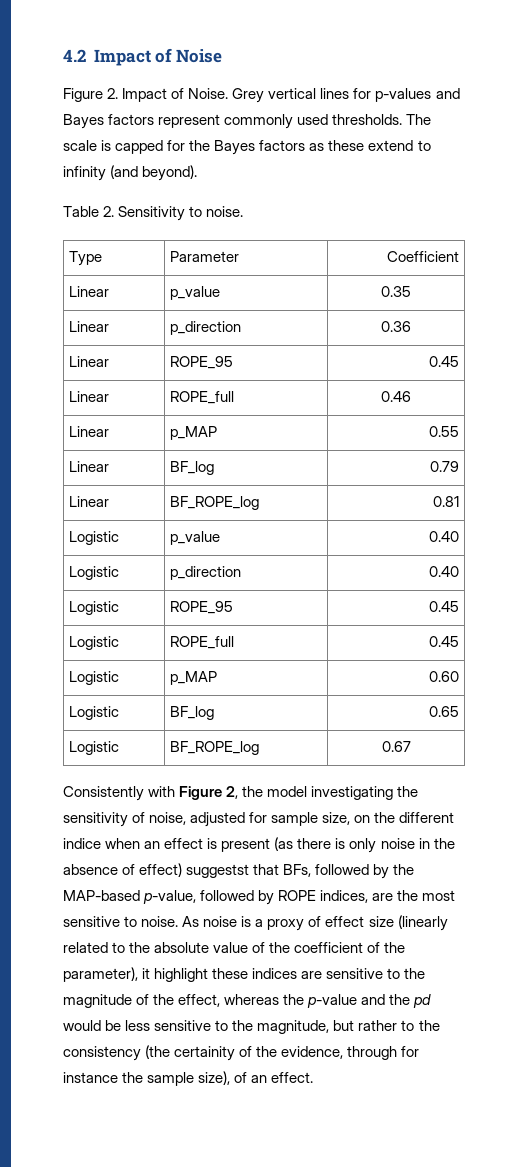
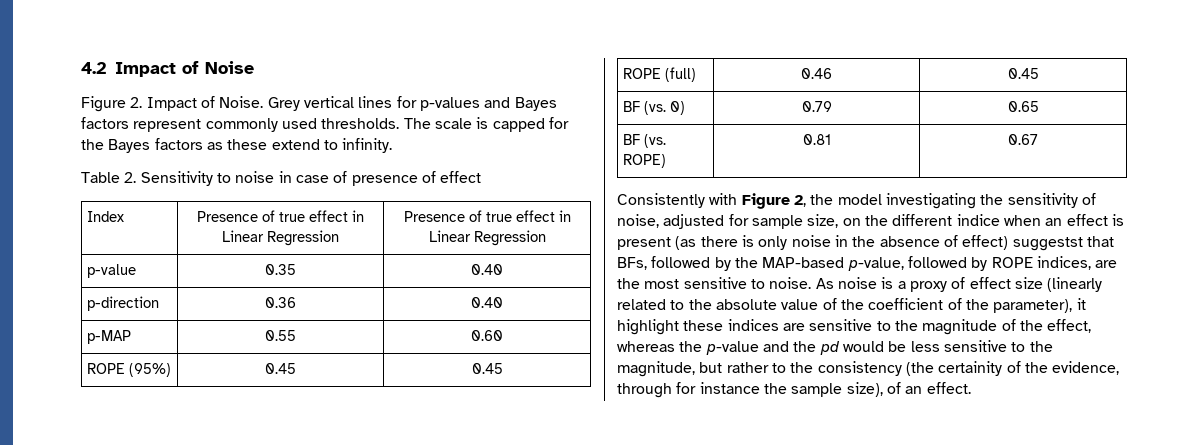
[63,165,198,181] infinity (and beyond). -> [342,138,393,153] infinity.
[206,206,244,217] [69,251,103,266] [170,251,240,262] [386,251,459,262] [69,286,110,297] [170,286,221,300] noise. // Type | Parameter | Coefficient // Linear | p_value -> [235,171,482,186] [87,211,125,222] [197,210,364,222] [222,230,339,246] [403,210,571,222] [428,230,546,246] [87,264,137,278] noise in case of presence of effect // Index | Presence of true effect in Linear Regression | Presence of true effect in Linear Regression // p-value
[69,321,110,332] [170,321,242,335] // Linear | p_direction -> [470,264,503,275] [87,296,160,311] | 0.40 // p-direction
[69,356,110,367] [170,356,234,369] [428,356,459,367] [69,391,110,402] [170,391,235,404] // Linear | ROPE_95 | 0.45 // Linear | ROPE_full -> [470,297,503,308] [87,330,132,344] [265,330,296,341] [470,330,503,341] [87,363,172,377] [265,363,296,374] [471,363,503,374] [623,67,697,82] | 0.40 // p-MAP | 0.55 | 0.60 // ROPE (95%) | 0.45 | 0.45 // ROPE (full)
[69,426,110,437] [170,426,218,440] [428,426,459,437] [69,461,110,472] [170,461,215,475] [429,461,459,472] [69,496,110,507] [170,496,260,510] [432,496,459,507] [69,531,120,545] [170,531,221,545] [428,531,459,542] [69,566,120,580] [170,566,242,580] [428,566,459,577] [69,601,120,615] [170,601,234,614] [428,601,459,612] [69,636,120,650] [170,636,235,649] [428,636,459,647] [69,671,120,685] [170,671,218,685] [428,671,459,682] [69,706,120,720] [170,706,215,720] [428,706,459,717] [69,741,120,755] [170,741,260,755] // Linear | p_MAP | 0.55 // Linear | BF_log | 0.79 // Linear | BF_ROPE_log | 0.81 // Logistic | p_value | 0.40 // Logistic | p_direction | 0.40 // Logistic | ROPE_95 | 0.45 // Logistic | ROPE_full | 0.45 // Logistic | p_MAP | 0.60 // Logistic | BF_log | 0.65 // Logistic | BF_ROPE_log -> [1007,68,1039,79] [623,101,686,115] [801,101,832,112] [1007,101,1039,112] [623,134,667,148] [623,154,667,168] [802,134,831,145] | 0.45 // BF (vs. 0) | 0.79 | 0.65 // BF (vs. ROPE) | 0.81

